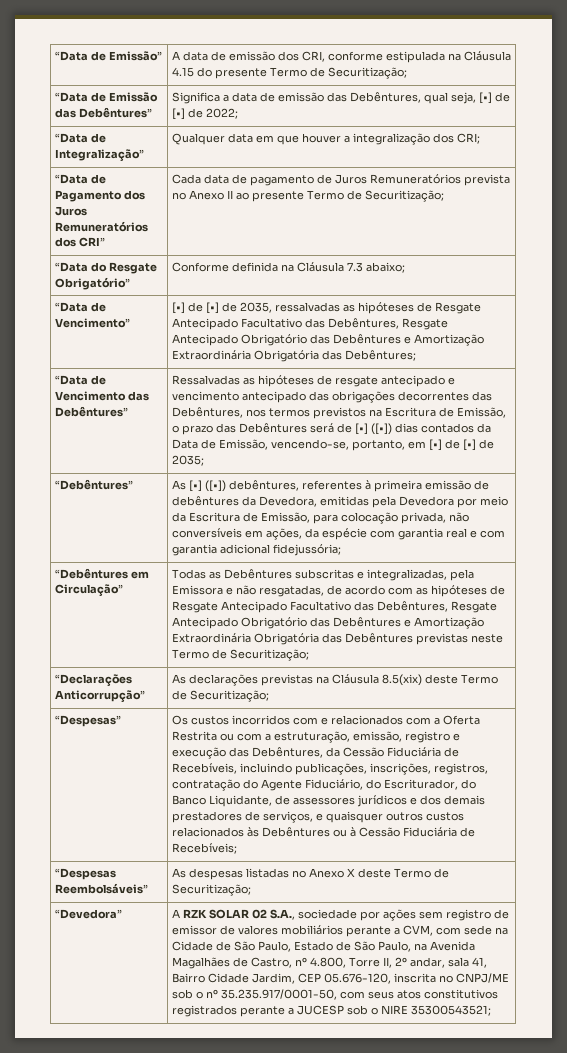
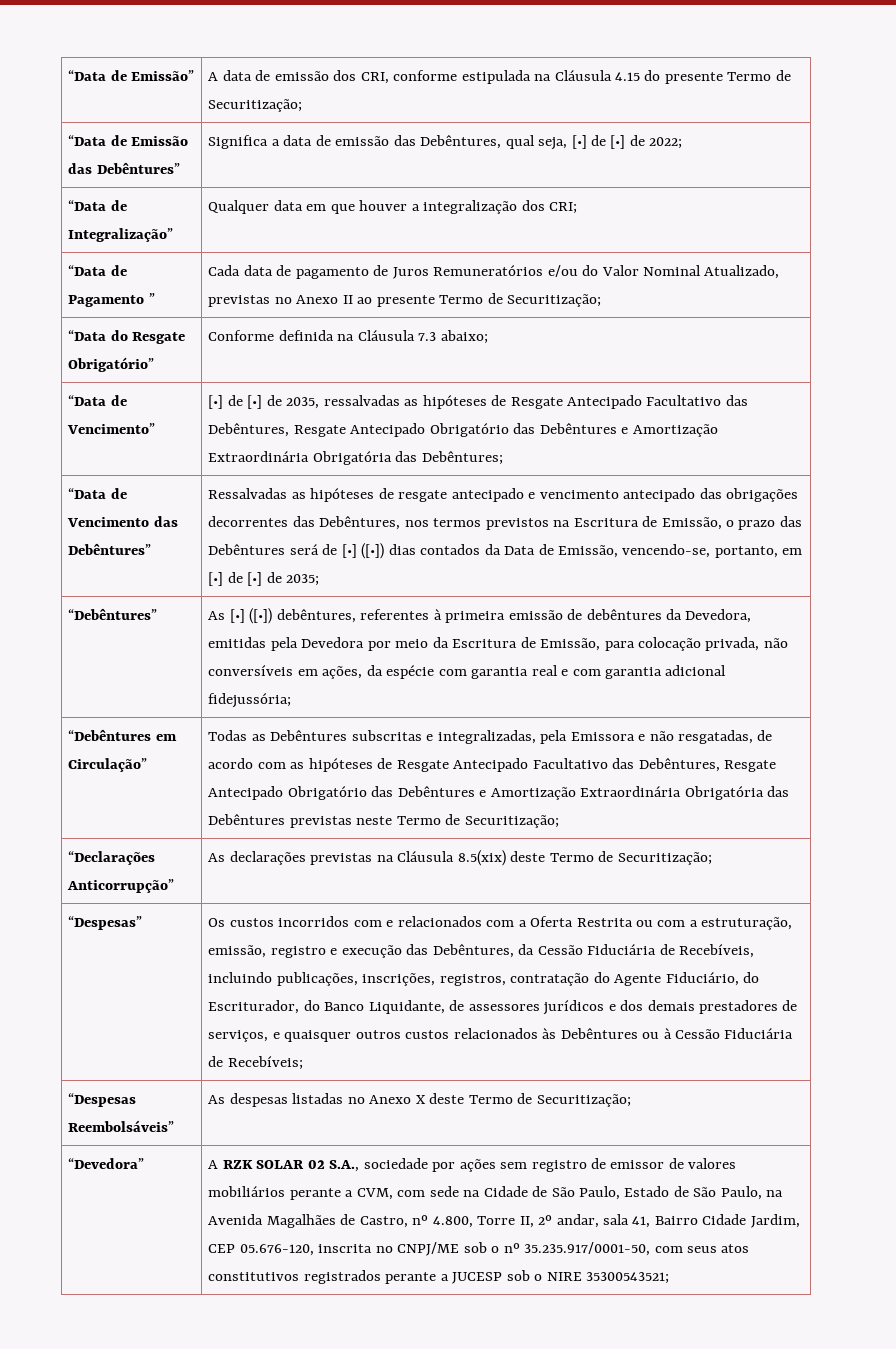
[123,190,145,200] [54,206,87,216] [54,221,148,232] [54,237,105,247] dos Juros Remuneratórios dos CRI” -> [148,293,155,304] ”
[463,174,510,186] prevista -> [547,265,780,279] [208,295,271,307] e/ou do Valor Nominal Atualizado, previstas

